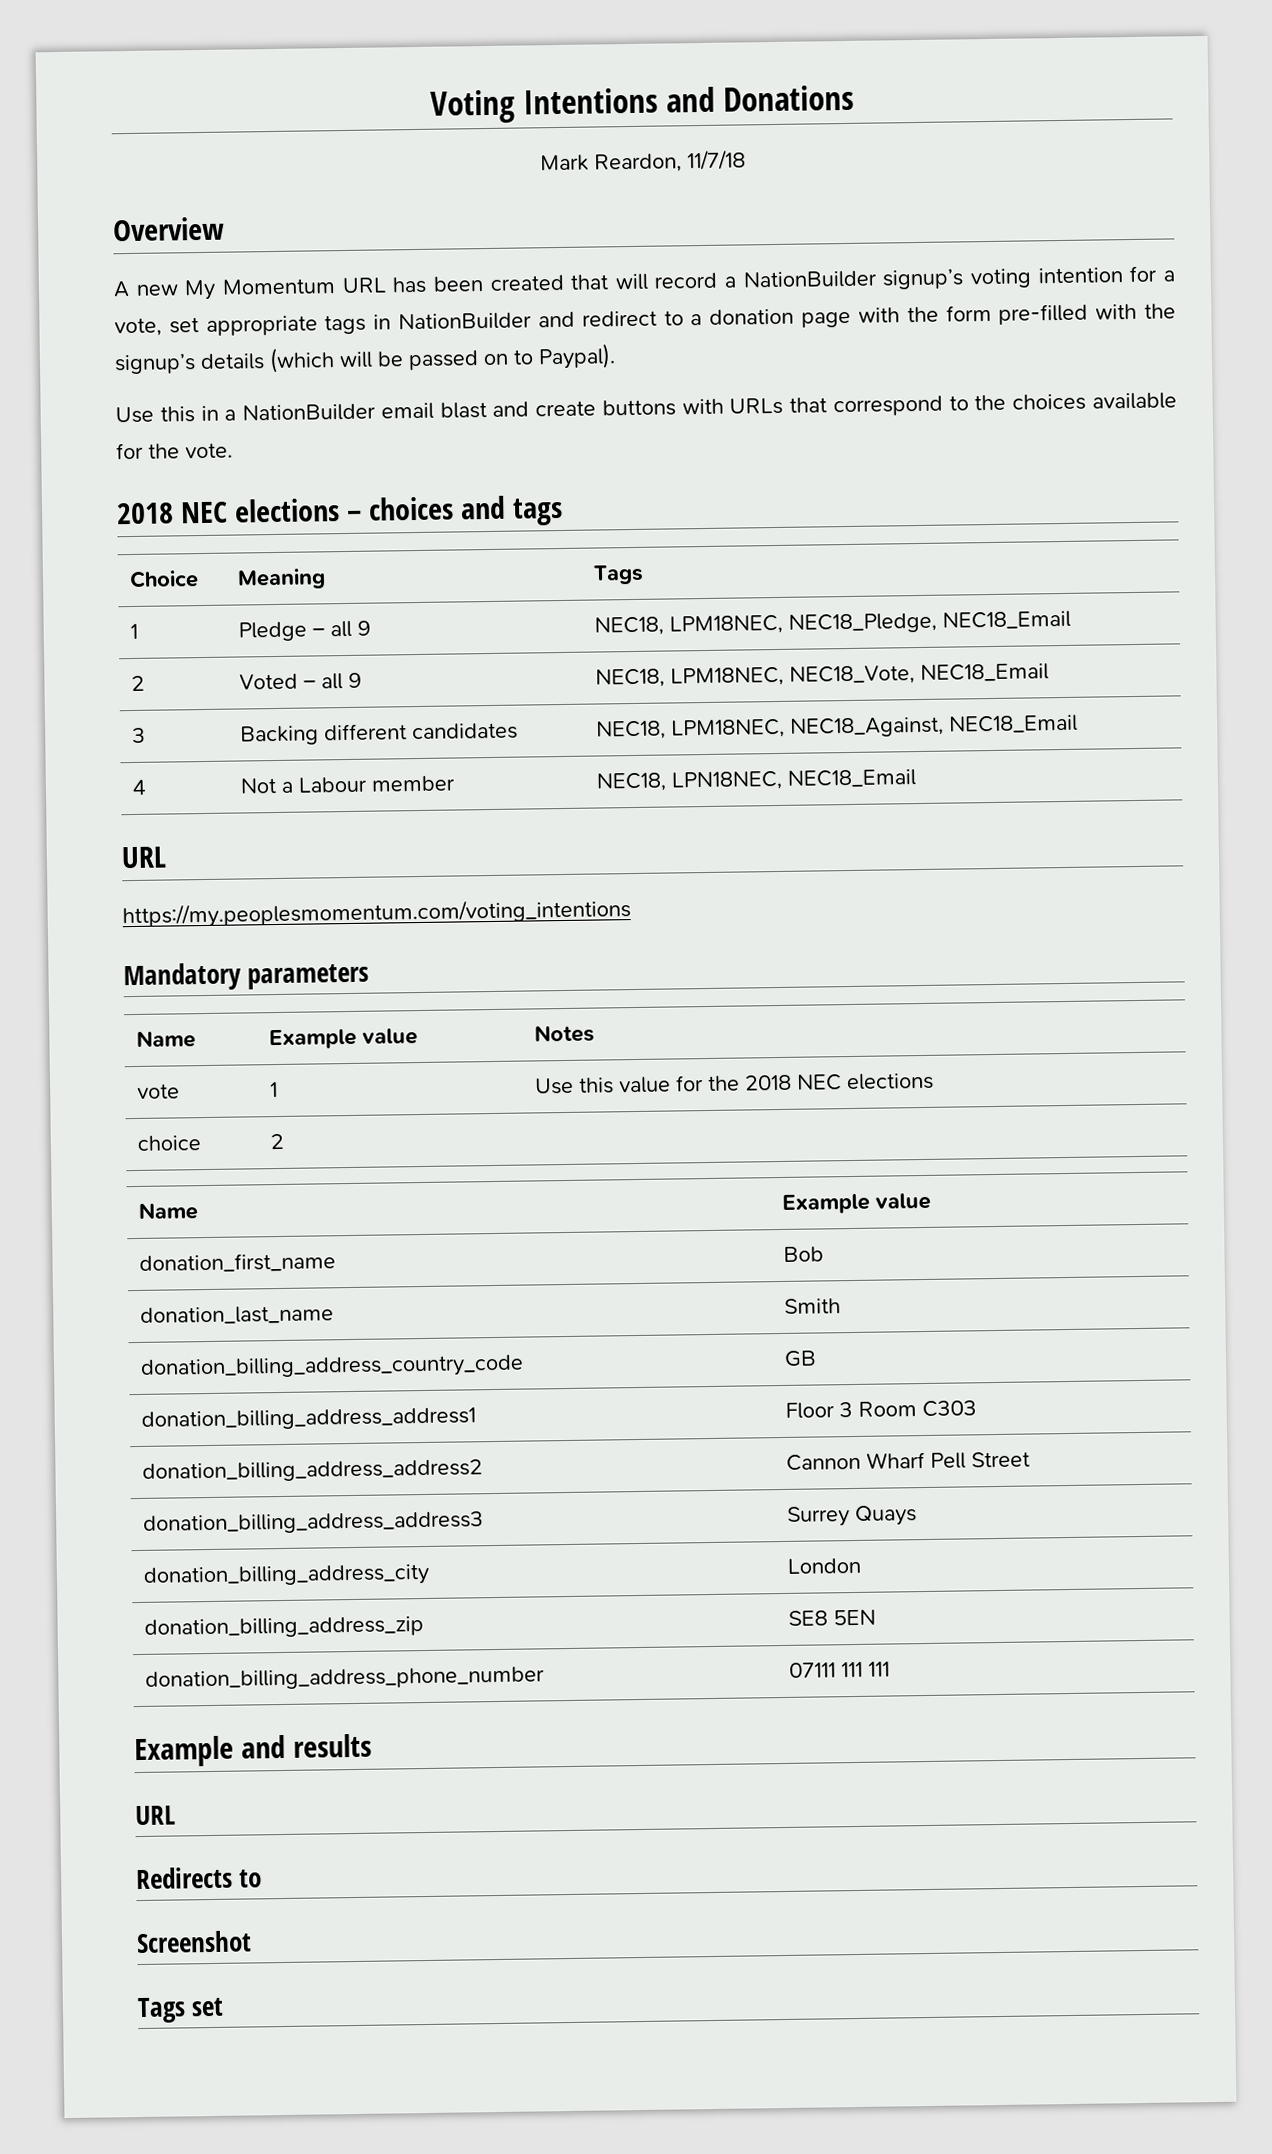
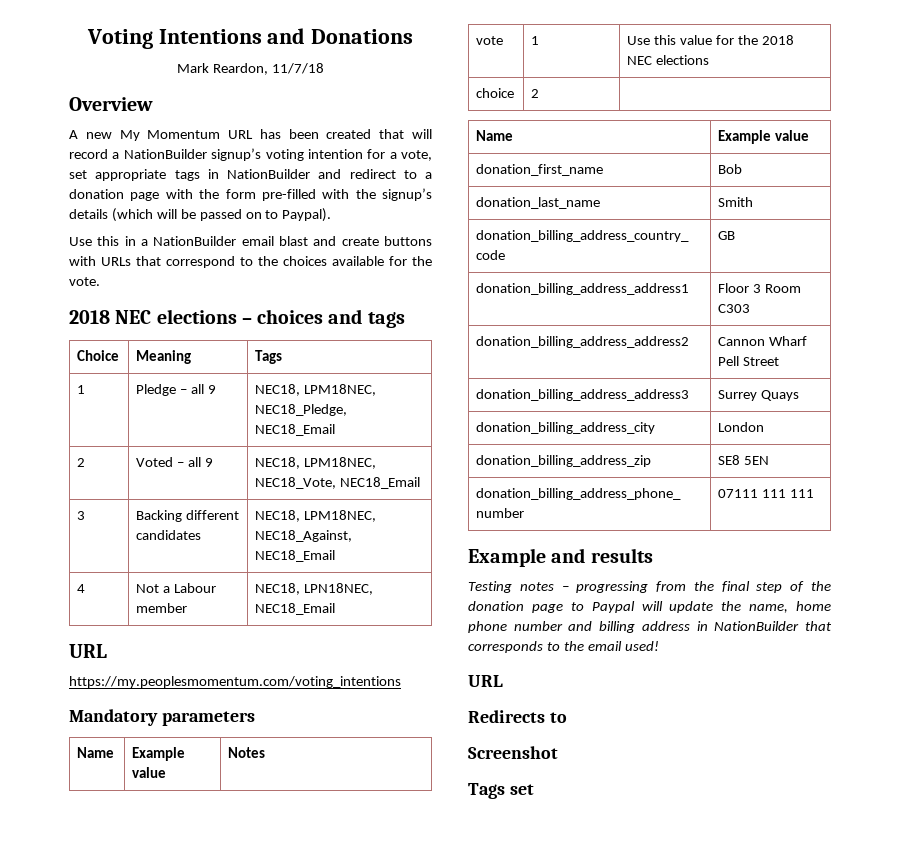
(372, 1745) none -> [468,581,831,593] [468,601,831,613] [468,621,832,633] [468,641,659,653] // Testing notes – progressing from the final step of the donation page to Paypal will update the name, home phone number and billing address in NationBuilder that corresponds to the email used!

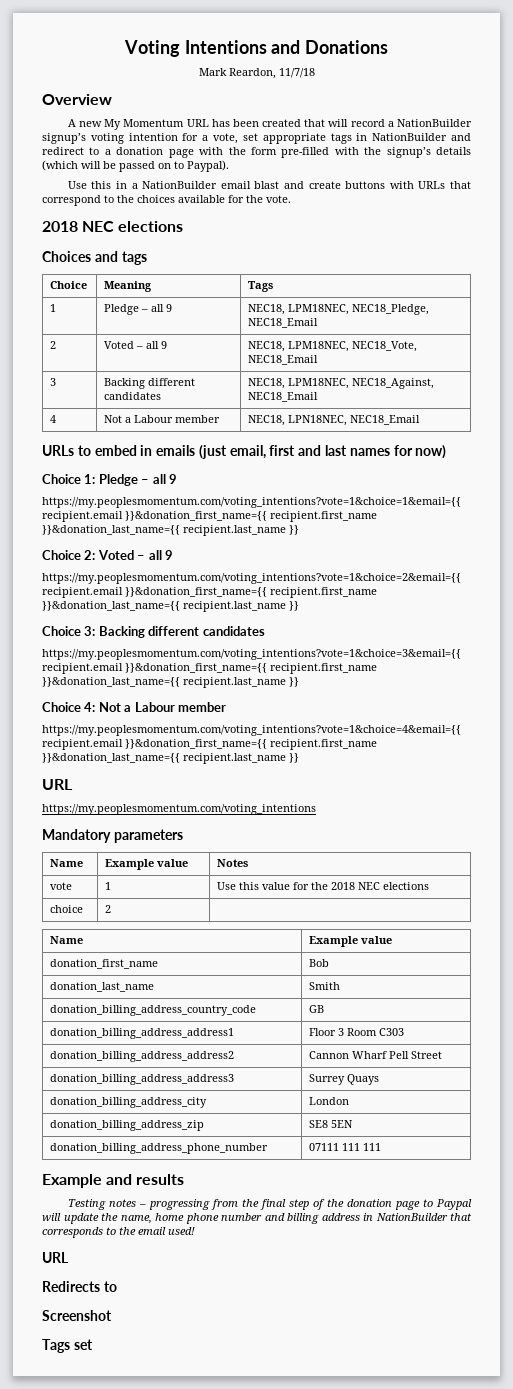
[241,309,324,324] – choices -> [42,251,91,262] // Choices
(336, 609) none -> [42,445,447,459] [42,474,177,486] [42,497,461,508] [42,511,377,522] [42,525,299,536] [42,550,173,560] [42,573,461,584] [42,587,377,598] [42,601,299,612] [42,626,265,638] [42,649,461,660] [42,663,377,674] [42,677,299,688] [42,702,226,712] [42,725,461,736] [42,739,377,750] [42,753,299,764] // URLs to embed in emails (just email, first and last names for now) // Choice 1: Pledge – all 9 // https://my.peoplesmomentum.com/voting_intentions?vote=1&choice=1&email={{ recipient.email }}&donation_first_name={{ recipient.first_name }}&donation_last_name={{ recipient.last_name }} // Choice 2: Voted – all 9 // https://my.peoplesmomentum.com/voting_intentions?vote=1&choice=2&email={{ recipient.email }}&donation_first_name={{ recipient.first_name }}&donation_last_name={{ recipient.last_name }} // Choice 3: Backing different candidates // https://my.peoplesmomentum.com/voting_intentions?vote=1&choice=3&email={{ recipient.email }}&donation_first_name={{ recipient.first_name }}&donation_last_name={{ recipient.last_name }} // Choice 4: Not a Labour member // https://my.peoplesmomentum.com/voting_intentions?vote=1&choice=4&email={{ recipient.email }}&donation_first_name={{ recipient.first_name }}&donation_last_name={{ recipient.last_name }}

